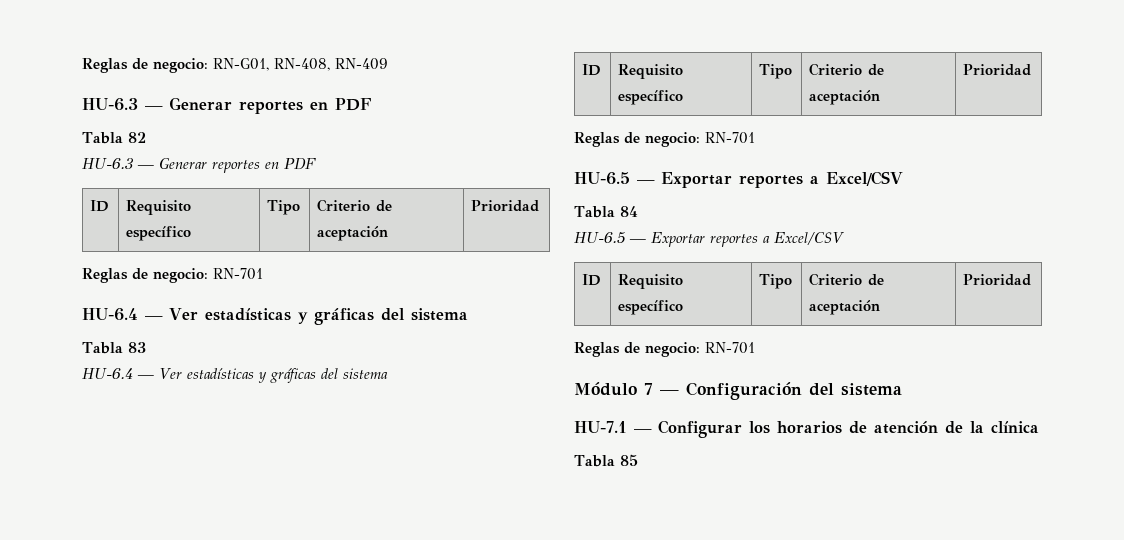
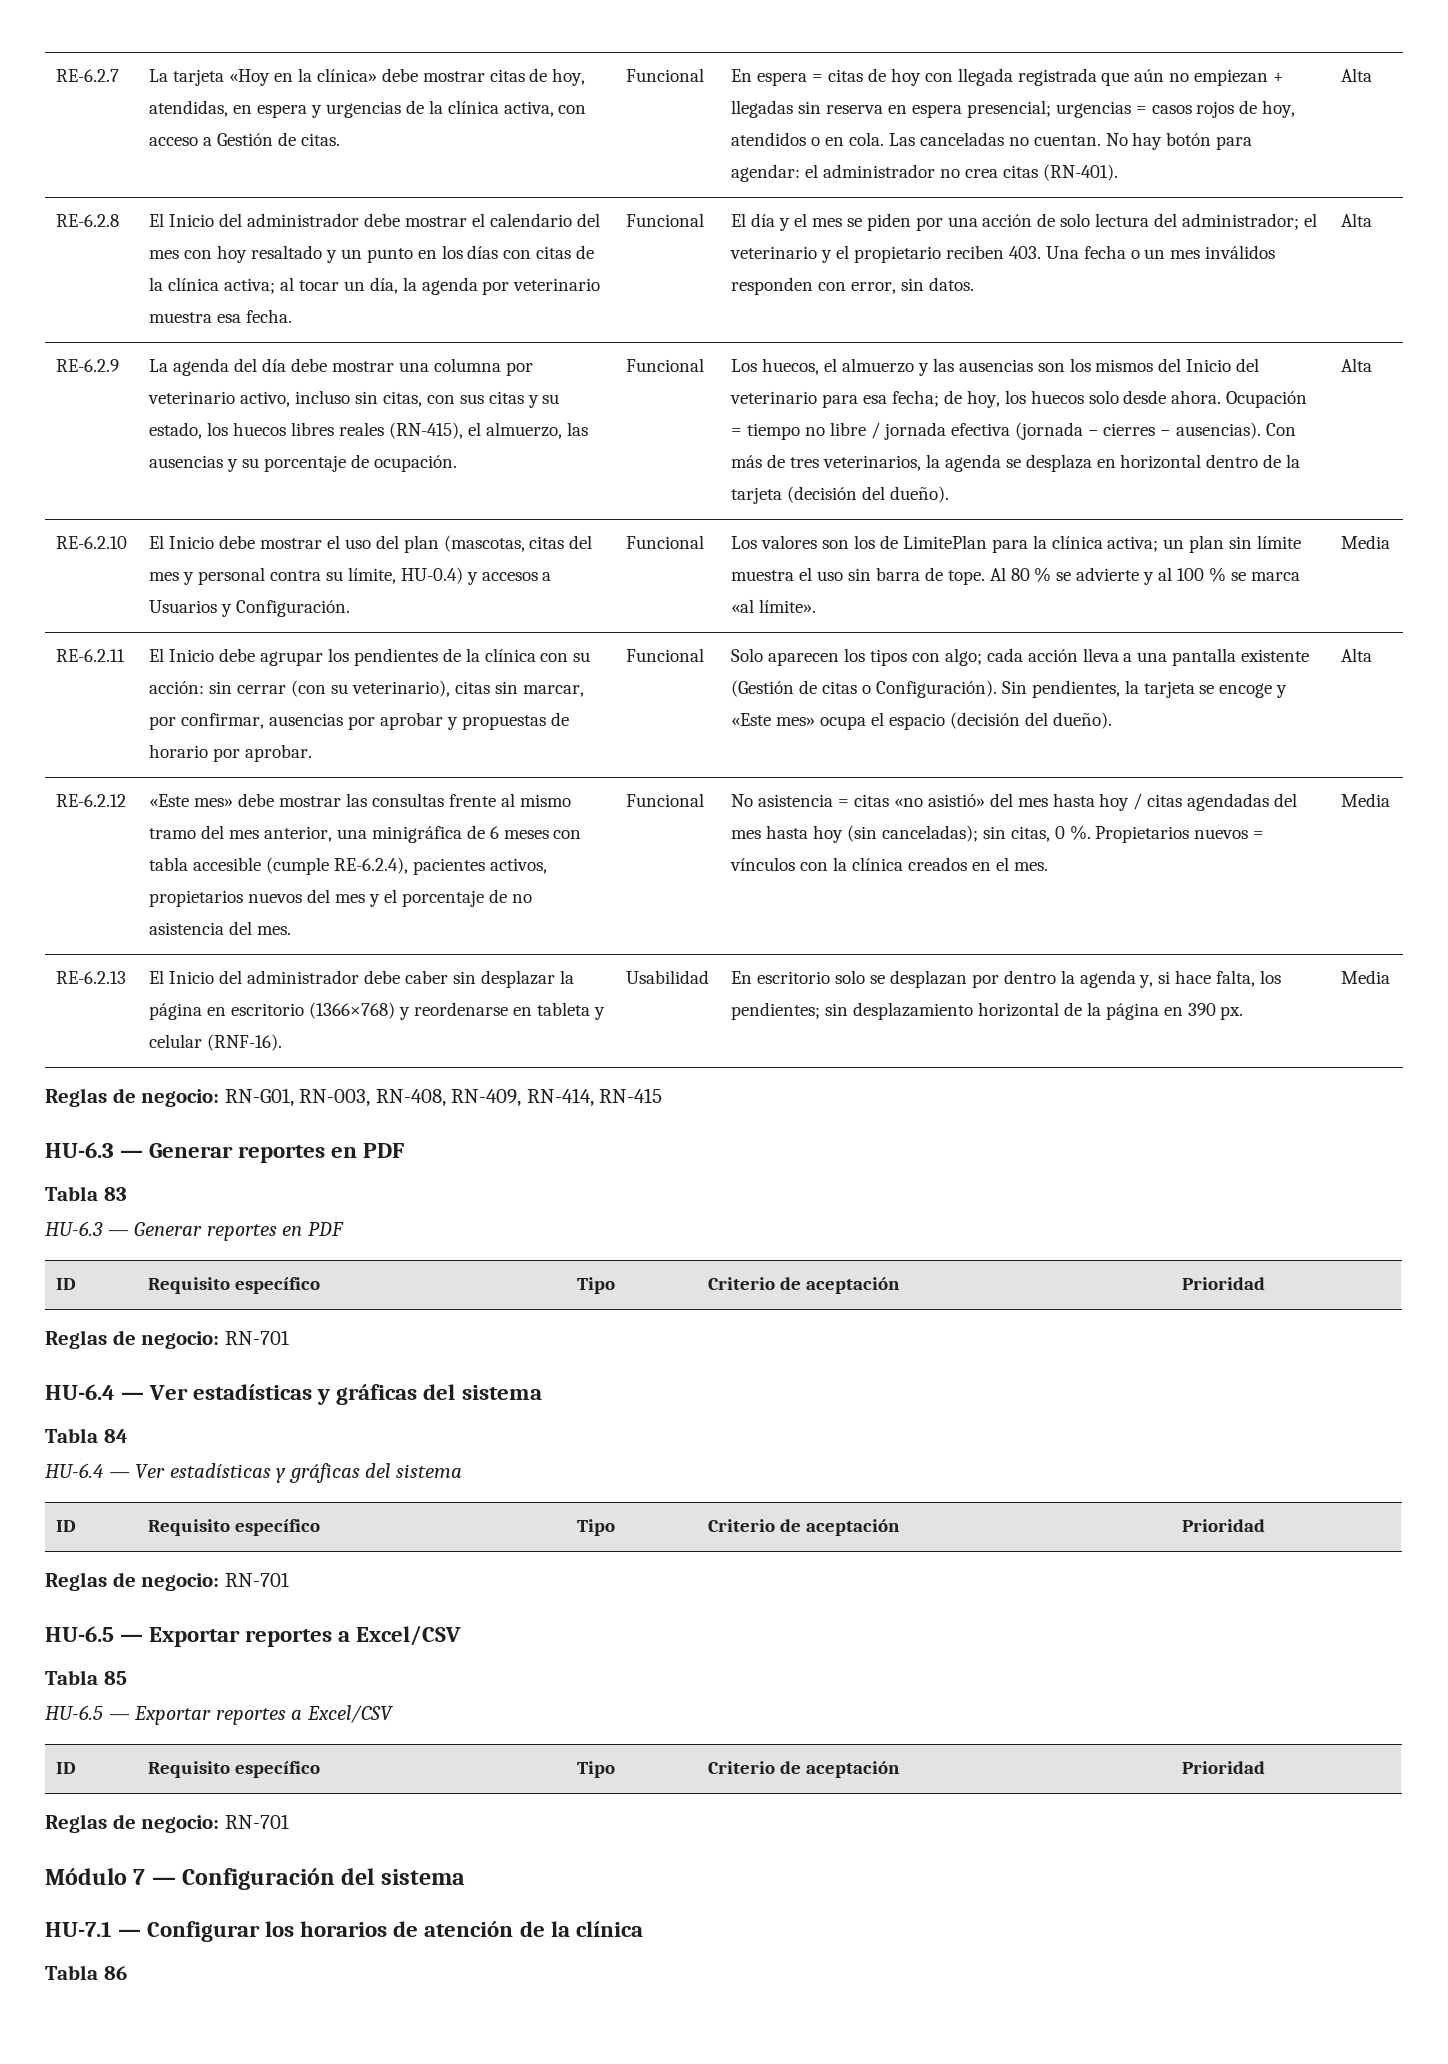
[82,58,388,73] Reglas de negocio: RN-G01, RN-408, RN-409 -> [55,69,119,82] [148,68,586,86] [148,100,587,118] [148,132,340,146] [625,68,704,82] [730,68,1285,86] [730,100,1296,118] [730,132,1253,150] [730,164,1118,182] [1340,68,1372,82] [55,214,119,227] [148,213,600,227] [148,245,595,263] [148,277,601,295] [148,309,292,323] [625,213,704,227] [730,213,1318,231] [729,245,1276,263] [730,277,974,295] [1340,213,1372,227] [55,359,119,372] [148,358,533,376] [147,390,560,408] [148,422,588,439] [148,454,457,472] [625,358,704,372] [730,358,1260,376] [729,390,1308,408] [730,422,1297,440] [730,454,1301,472] [730,486,949,504] [1340,358,1372,372] [55,536,127,549] [148,535,593,553] [148,567,552,585] [148,600,350,617] [625,535,704,549] [730,535,1302,553] [730,567,1301,585] [730,599,816,613] [1340,535,1390,549] [55,649,125,662] [148,648,591,666] [148,680,584,697] [148,712,569,730] [148,744,312,762] [625,648,704,662] [730,648,1310,666] [730,680,1288,698] [730,712,1112,730] [1340,648,1372,662] [55,794,126,807] [148,793,571,807] [148,825,582,843] [148,857,547,875] [148,889,532,907] [148,921,291,935] [625,793,704,807] [730,793,1298,811] [730,825,1265,843] [729,857,1048,871] [1340,793,1390,807] [55,971,126,984] [148,970,574,988] [148,1002,605,1020] [148,1034,282,1051] [625,970,709,984] [730,970,1282,988] [730,1002,1244,1020] [1340,970,1390,984] [45,1088,663,1107] RE-6.2.7 | La tarjeta «Hoy en la clínica» debe mostrar citas de hoy, atendidas, en espera y urgencias de la clínica activa, con acceso a Gestión de citas. | Funcional | En espera = citas de hoy con llegada registrada que aún no empiezan + llegadas sin reserva en espera presencial; urgencias = casos rojos de hoy, atendidos o en cola. Las canceladas no cuentan. No hay botón para agendar: el administrador no crea citas (RN-401). | Alta // RE-6.2.8 | El Inicio del administrador debe mostrar el calendario del mes con hoy resaltado y un punto en los días con citas de la clínica activa; al tocar un día, la agenda por veterinario muestra esa fecha. | Funcional | El día y el mes se piden por una acción de solo lectura del administrador; el veterinario y el propietario reciben 403. Una fecha o un mes inválidos responden con error, sin datos. | Alta // RE-6.2.9 | La agenda del día debe mostrar una columna por veterinario activo, incluso sin citas, con sus citas y su estado, los huecos libres reales (RN-415), el almuerzo, las ausencias y su porcentaje de ocupación. | Funcional | Los huecos, el almuerzo y las ausencias son los mismos del Inicio del veterinario para esa fecha; de hoy, los huecos solo desde ahora. Ocupación = tiempo no libre / jornada efectiva (jornada − cierres − ausencias). Con más de tres veterinarios, la agenda se desplaza en horizontal dentro de la tarjeta (decisión del dueño). | Alta // RE-6.2.10 | El Inicio debe mostrar el uso del plan (mascotas, citas del mes y personal contra su límite, HU-0.4) y accesos a Usuarios y Configuración. | Funcional | Los valores son los de LimitePlan para la clínica activa; un plan sin límite muestra el uso sin barra de tope. Al 80 % se advierte y al 100 % se marca «al límite». | Media // RE-6.2.11 | El Inicio debe agrupar los pendientes de la clínica con su acción: sin cerrar (con su veterinario), citas sin marcar, por confirmar, ausencias por aprobar y propuestas de horario por aprobar. | Funcional | Solo aparecen los tipos con algo; cada acción lleva a una pantalla existente (Gestión de citas o Configuración). Sin pendientes, la tarjeta se encoge y «Este mes» ocupa el espacio (decisión del dueño). | Alta // RE-6.2.12 | «Este mes» debe mostrar las consultas frente al mismo tramo del mes anterior, una minigráfica de 6 meses con tabla accesible (cumple RE-6.2.4), pacientes activos, propietarios nuevos del mes y el porcentaje de no asistencia del mes. | Funcional | No asistencia = citas «no asistió» del mes hasta hoy / citas agendadas del mes hasta hoy (sin canceladas); sin citas, 0 %. Propietarios nuevos = vínculos con la clínica creados en el mes. | Media // RE-6.2.13 | El Inicio del administrador debe caber sin desplazar la página en escritorio (1366×768) y reordenarse en tableta y celular (RNF-16). | Usabilidad | En escritorio solo se desplazan por dentro la agenda y, si hace falta, los pendientes; sin desplazamiento horizontal de la página en 390 px. | Media // Reglas de negocio: RN-G01, RN-003, RN-408, RN-409, RN-414, RN-415
[127,132,146,143] 82 -> [103,1187,127,1201] 83
[127,342,146,353] 83 -> [103,1429,128,1443] 84
[619,206,638,217] 84 -> [103,1671,127,1685] 85
[619,454,638,466] 85 -> [103,1966,127,1980] 86

